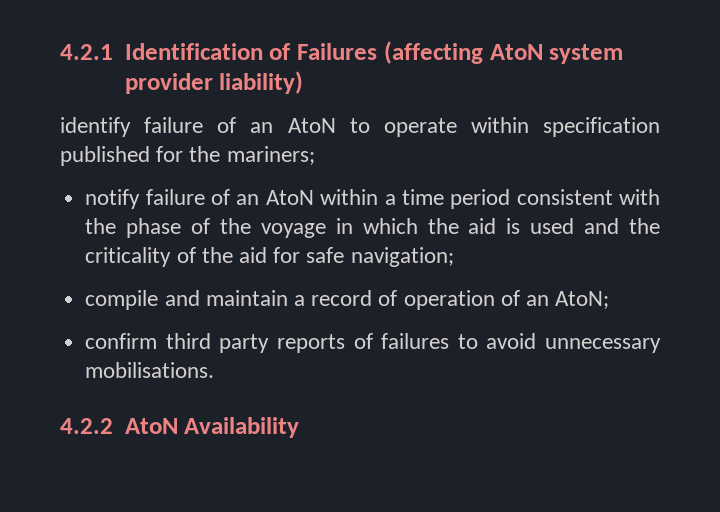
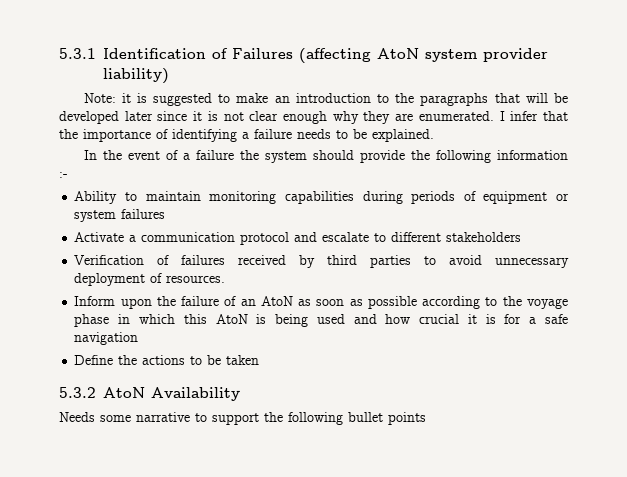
[60,44,113,60] 4.2.1 -> [59,48,96,59] 5.3.1
[60,117,660,137] [60,146,315,166] [85,189,661,209] [85,218,211,238] identify failure of an AtoN to operate within specification published for the mariners; // notify failure of an AtoN within a time period consistent with the phase of -> [83,93,569,106] [59,111,568,124] [59,129,434,142] [83,150,568,163] [59,172,68,178] [74,191,569,204] [74,209,166,222] [74,232,522,245] [74,255,570,268] [74,273,226,286] [74,296,498,309] Note: it is suggested to make an introduction to the paragraphs that will be developed later since it is not clear enough why they are enumerated. I infer that the importance of identifying a failure needs to be explained. // In the event of a failure the system should provide the following information :- // Ability to maintain monitoring capabilities during periods of equipment or system failures // Activate a communication protocol and escalate to different stakeholders // Verification of failures received by third parties to avoid unnecessary deployment of resources. // Inform upon the failure of an AtoN as soon as possible according to
(326, 230) none -> [74,314,110,327] phase
[427,218,660,234] [85,247,454,267] [85,290,610,310] [85,333,661,353] [85,362,215,378] [60,417,300,438] the aid is used and the criticality of the aid for safe navigation; // compile and maintain a record of operation of an AtoN; // confirm third party reports of failures to avoid unnecessary mobilisations. // 4.2.2 AtoN Availability -> [183,314,568,327] [74,332,139,345] [74,355,260,365] [59,387,240,401] [59,412,426,425] this AtoN is being used and how crucial it is for a safe navigation // Define the actions to be taken // 5.3.2 AtoN Availability // Needs some narrative to support the following bullet points

